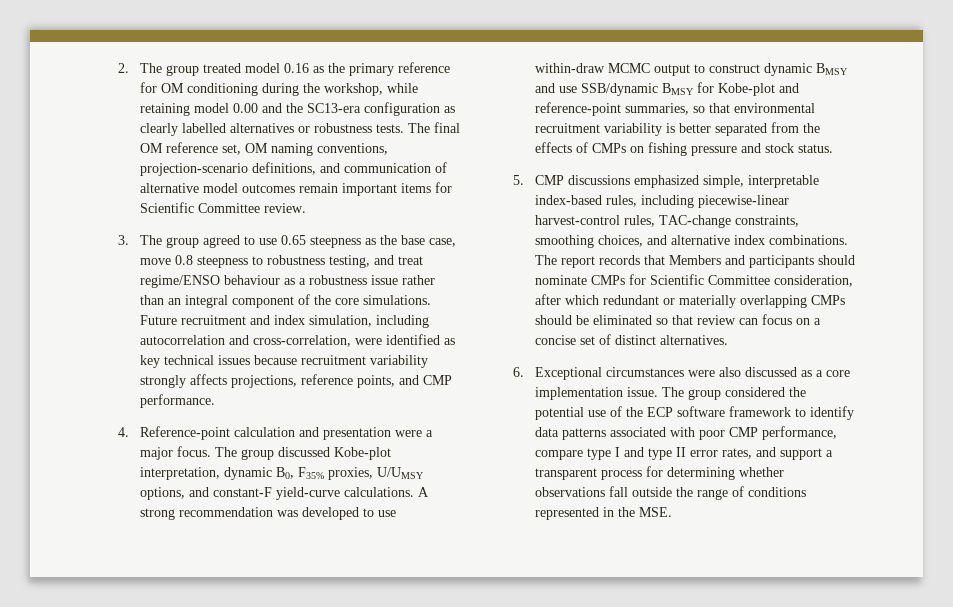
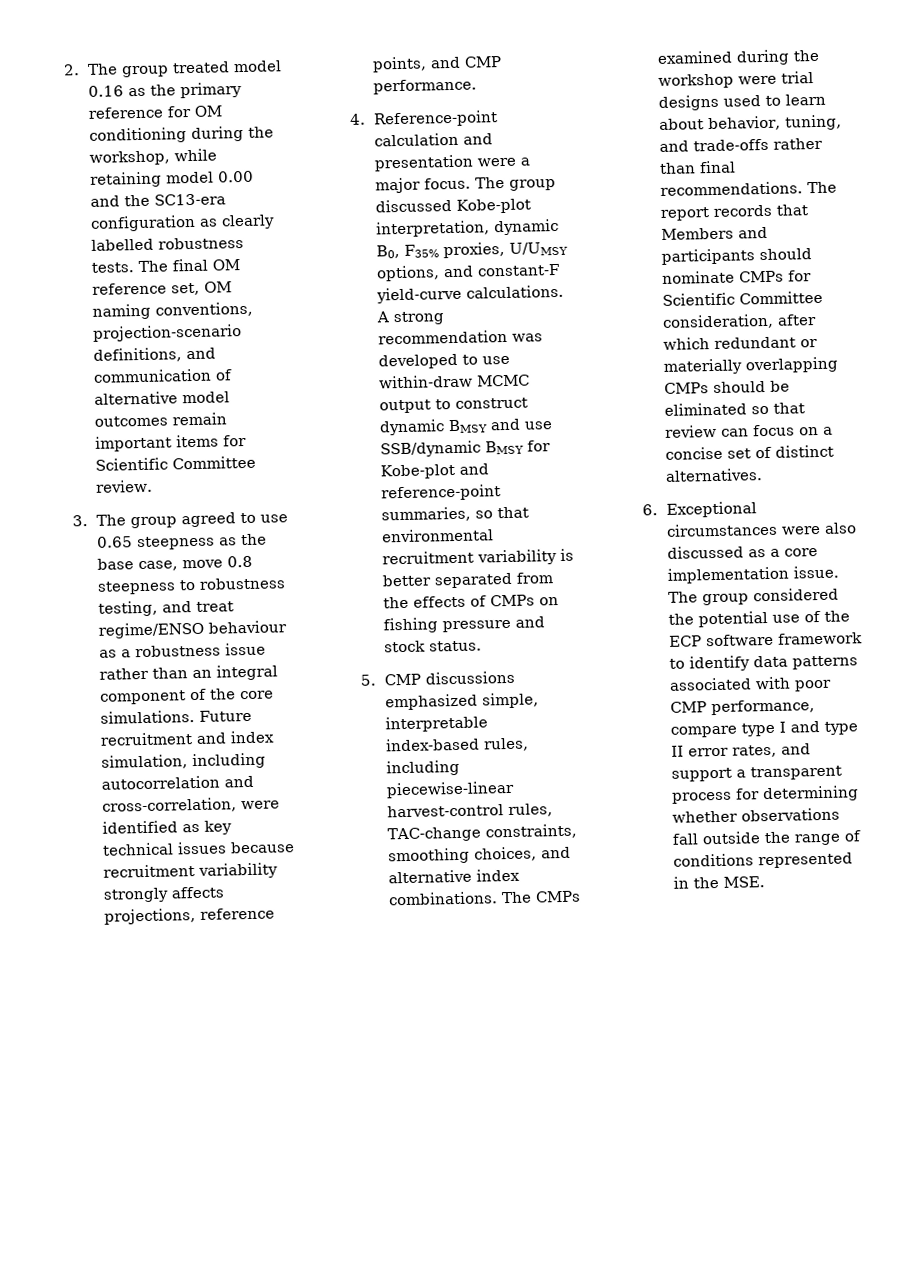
[230,123,311,133] alternatives or -> (154, 244) none
(558, 260) none -> [534,890,581,903] [656,49,820,66] [657,71,814,90] [657,93,826,112] [658,114,842,132] [658,137,823,152] [658,160,736,174] [659,181,837,196] CMPs examined during the workshop were trial designs used to learn about behavior, tuning, and trade-offs rather than final recommendations. The

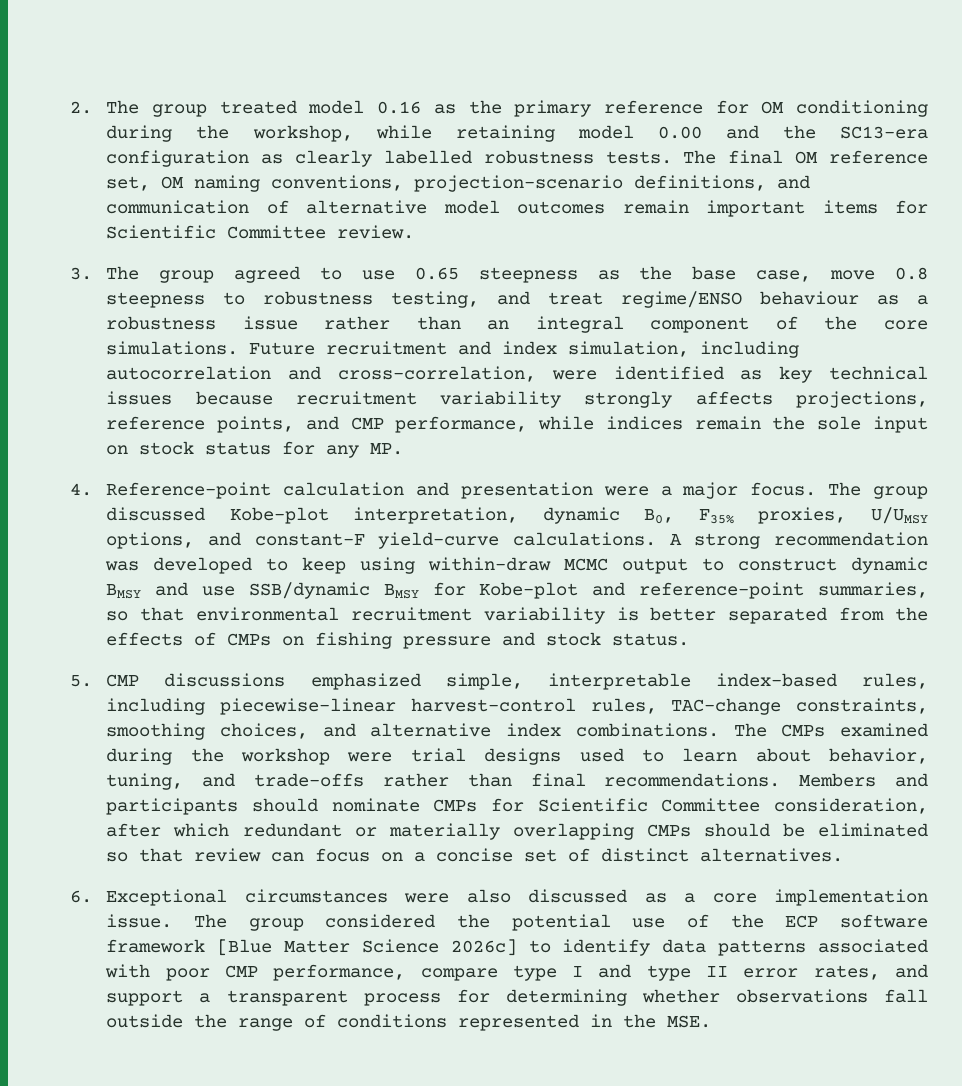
[372,78,477,95] performance. -> [395,416,929,433] [106,441,404,458] performance, while indices remain the sole input on stock status for any MP.
[481,355,510,365] use -> [302,557,416,574] keep using
[806,181,837,194] [659,204,808,221] The report records that -> (781, 780) none
(863, 638) none -> [217,939,517,956] [Blue Matter Science 2026c]

